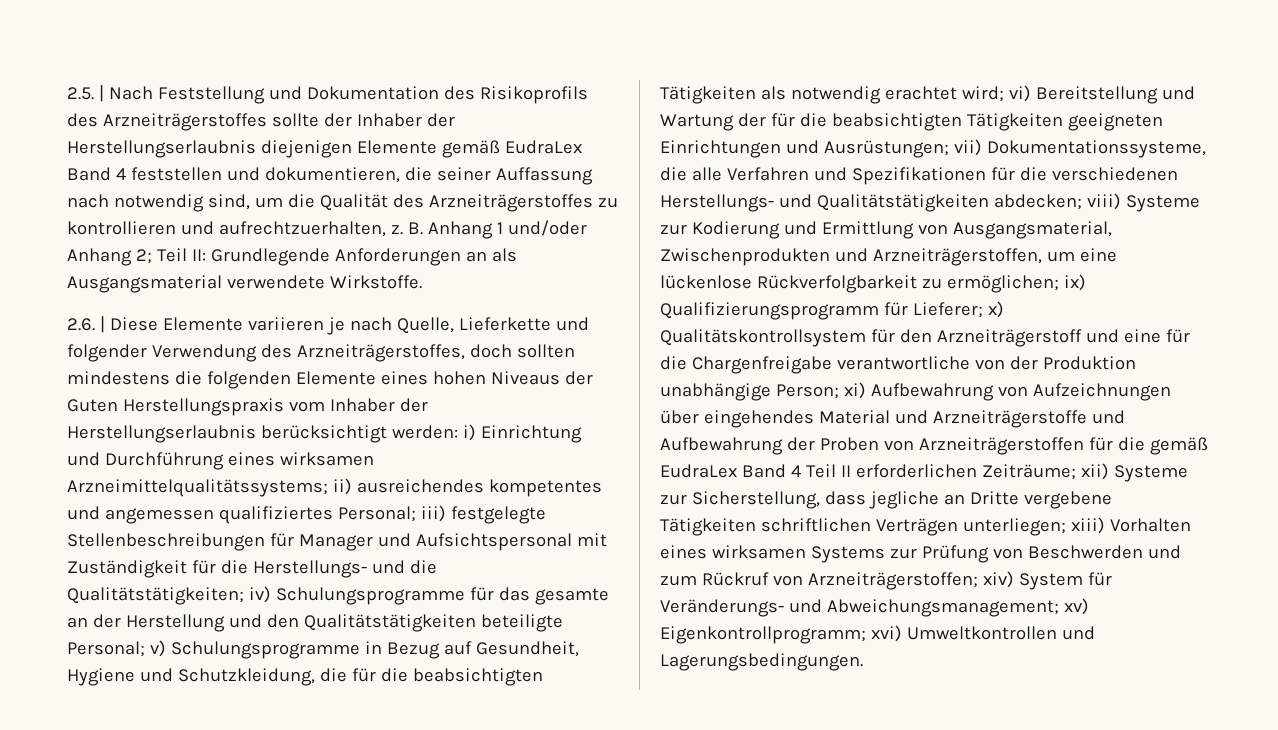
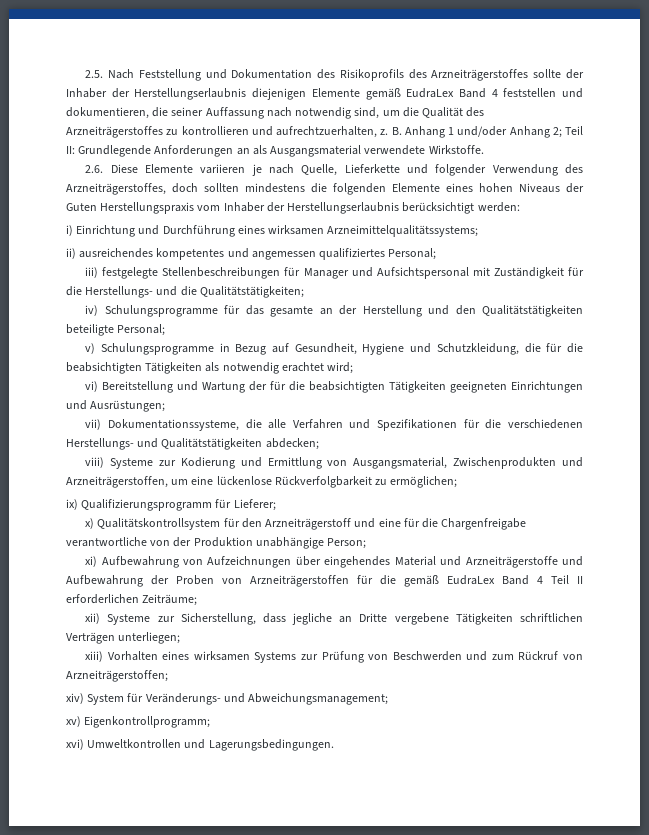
[98,85,104,102] | -> (104, 74) none
[99,316,105,333] | -> (104, 169) none
(458, 432) none -> (520, 207) //
(328, 488) none -> (479, 231) //
(416, 514) none -> (437, 254) //
(244, 596) none -> (304, 292) //
(145, 649) none -> (166, 330) //
(1004, 94) none -> (354, 368) //
(949, 149) none -> (166, 406) //
(1082, 202) none -> (319, 444) //
(1059, 284) none -> (458, 482) //
(983, 310) none -> (276, 505) //
(839, 391) none -> (367, 543) //
(1076, 472) none -> (198, 600) //
(1066, 527) none -> (181, 638) //
(978, 581) none -> (168, 676) //
(1059, 608) none -> (389, 699) //
(866, 635) none -> (211, 722) //

